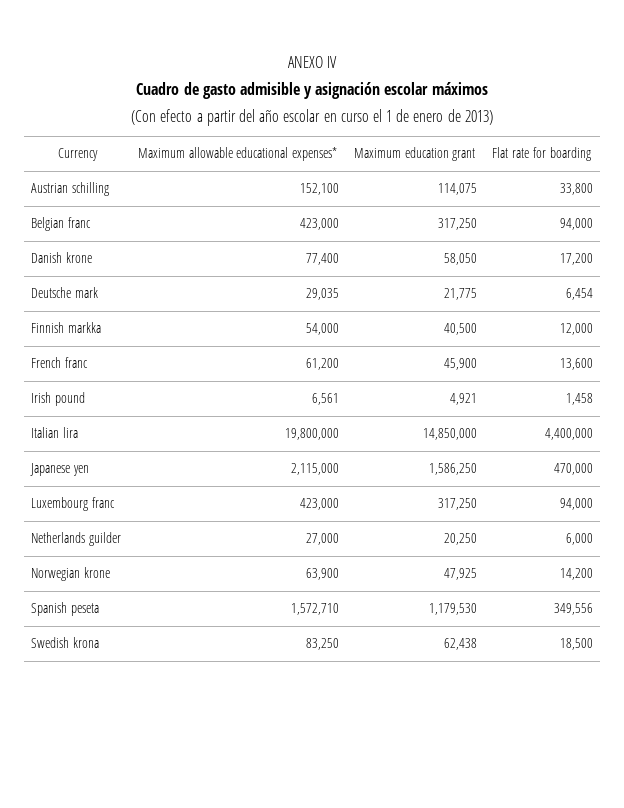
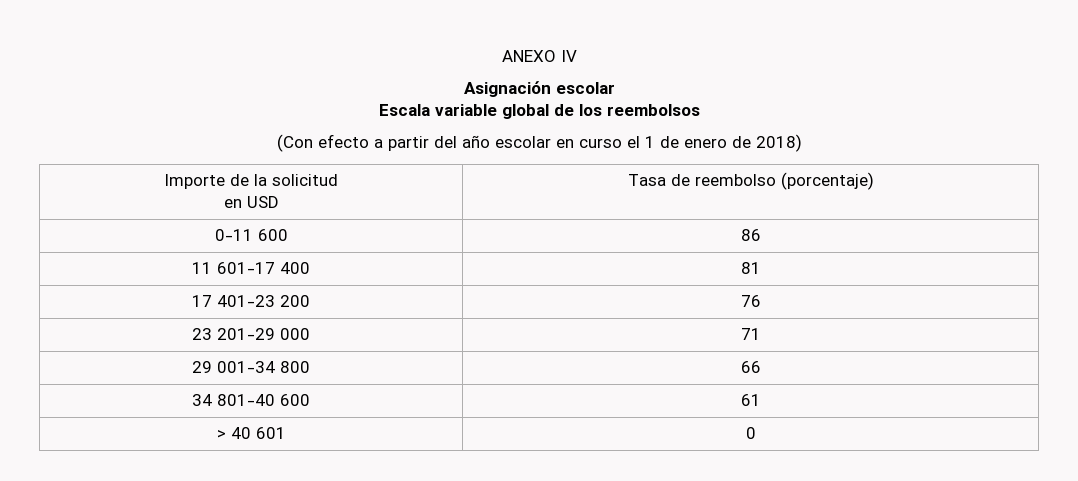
[136,82,488,99] Cuadro de gasto admisible y asignación escolar máximos -> [463,81,615,97] [378,104,700,119] Asignación escolar // Escala variable global de los reembolsos
[464,110,493,125] [57,148,98,161] [137,147,338,161] [353,147,476,161] [492,147,591,161] [30,182,109,196] [300,183,340,195] [438,183,478,195] [560,183,594,195] [30,217,91,231] [300,218,340,230] [438,218,478,230] [560,218,594,230] [30,252,92,263] [306,253,340,265] [444,253,478,265] [560,253,594,265] [30,287,98,298] [306,288,340,300] [444,288,478,300] [566,288,594,300] [30,322,101,333] [306,323,340,335] [444,323,478,335] [560,323,594,335] [30,357,88,368] [306,358,340,370] [444,358,478,370] [560,358,594,370] [30,392,85,406] [312,393,340,405] [450,393,478,405] [566,393,594,405] [30,427,78,438] [285,428,340,440] [423,428,478,440] [545,428,594,440] [29,463,89,476] [291,463,340,475] [429,463,478,475] [554,463,594,475] [30,497,115,511] [300,498,340,510] [438,498,478,510] [560,498,594,510] [30,532,121,546] [306,533,340,545] [444,533,478,545] [566,533,594,545] [30,567,110,581] [306,568,340,580] [444,568,478,580] [560,568,594,580] [30,602,99,616] [291,603,340,615] [429,603,478,615] [554,603,594,615] [30,637,99,648] [306,638,340,650] [444,638,478,650] [560,638,594,650] 2013) // Currency | Maximum allowable educational expenses* | Maximum education grant | Flat rate for boarding // Austrian schilling | 152,100 | 114,075 | 33,800 // Belgian franc | 423,000 | 317,250 | 94,000 // Danish krone | 77,400 | 58,050 | 17,200 // Deutsche mark | 29,035 | 21,775 | 6,454 // Finnish markka | 54,000 | 40,500 | 12,000 // French franc | 61,200 | 45,900 | 13,600 // Irish pound | 6,561 | 4,921 | 1,458 // Italian lira | 19,800,000 | 14,850,000 | 4,400,000 // Japanese yen | 2,115,000 | 1,586,250 | 470,000 // Luxembourg franc | 423,000 | 317,250 | 94,000 // Netherlands guilder | 27,000 | 20,250 | 6,000 // Norwegian krone | 63,900 | 47,925 | 14,200 // Spanish peseta | 1,572,710 | 1,179,530 | 349,556 // Swedish krona | 83,250 | 62,438 | 18,500 -> [755,134,802,152] [164,174,338,189] [223,196,279,208] [627,172,874,190] [214,229,288,241] [740,229,761,241] [192,262,310,274] [740,262,761,274] [192,295,310,307] [740,295,761,307] [192,328,310,340] [740,328,761,340] [192,361,310,373] [740,361,761,373] [192,394,310,406] [740,394,761,406] [216,427,286,439] [745,427,756,439] 2018) // Importe de la solicitud // en USD | Tasa de reembolso (porcentaje) // 0-11 600 | 86 // 11 601-17 400 | 81 // 17 401-23 200 | 76 // 23 201-29 000 | 71 // 29 001-34 800 | 66 // 34 801-40 600 | 61 // > 40 601 | 0

